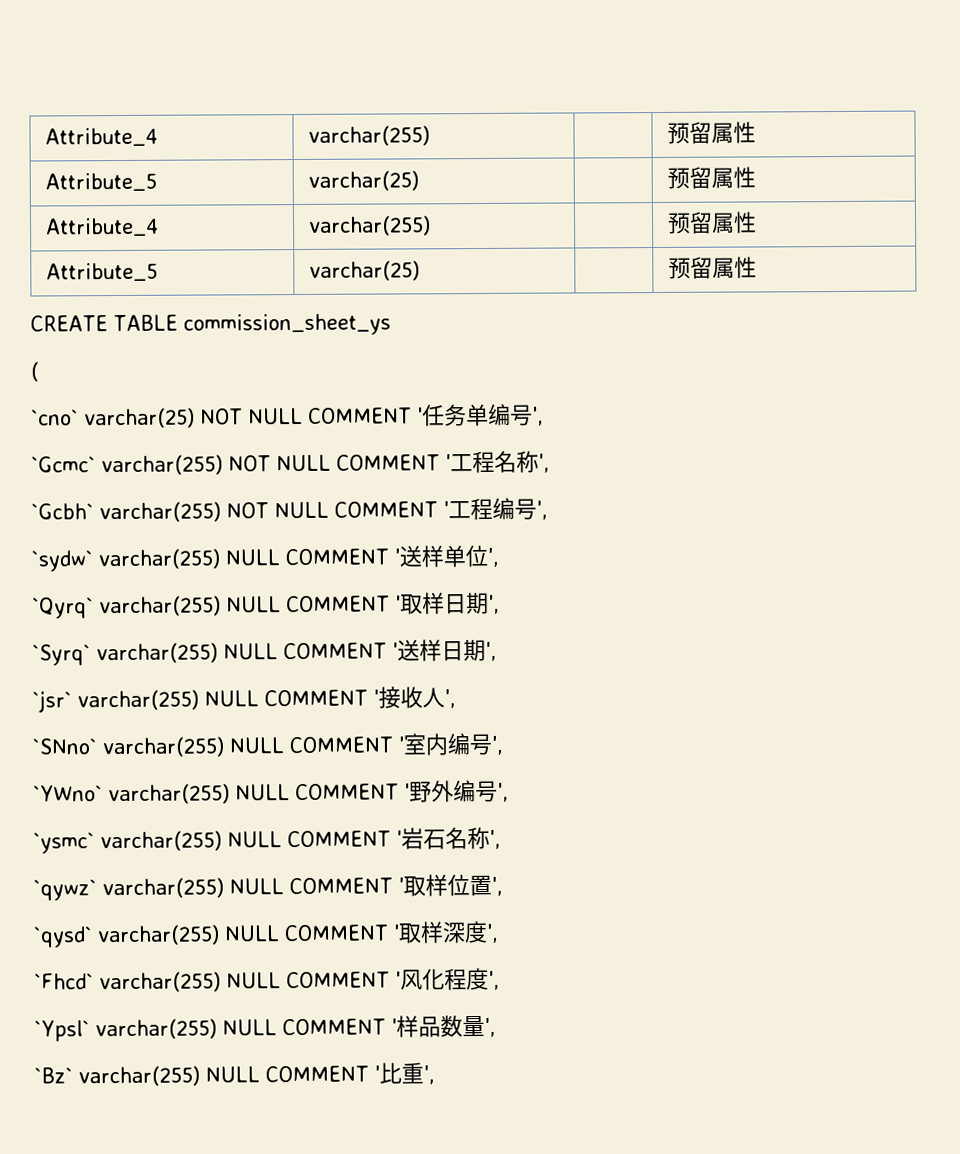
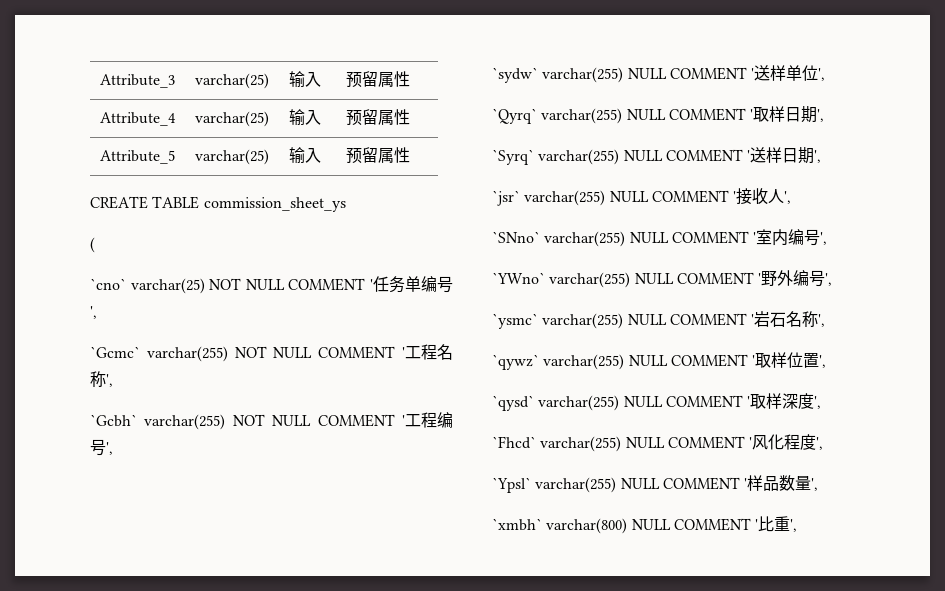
[45,127,159,147] [308,125,431,146] [667,121,757,144] [45,172,158,192] [308,170,420,191] [667,166,757,189] [45,217,160,237] [308,215,432,236] [667,211,758,234] [46,262,159,282] [309,260,421,281] Attribute_4 | varchar(255) | | 预留属性 // Attribute_5 | varchar(25) | | 预留属性 // Attribute_4 | varchar(255) | | 预留属性 // Attribute_5 | varchar(25) | -> [99,74,175,88] [194,73,269,89] [288,71,321,87] [345,71,410,88] [99,112,176,126] [194,111,269,127] [288,109,321,125] [345,109,410,126] [99,150,175,164] [194,149,269,165] [288,147,321,163] Attribute_3 | varchar(25) | 输入 | 预留属性 // Attribute_4 | varchar(25) | 输入 | 预留属性 // Attribute_5 | varchar(25) | 输入
[34,1065,200,1087] `Bz` varchar(255) -> [492,518,628,534] `xmbh` varchar(800)

